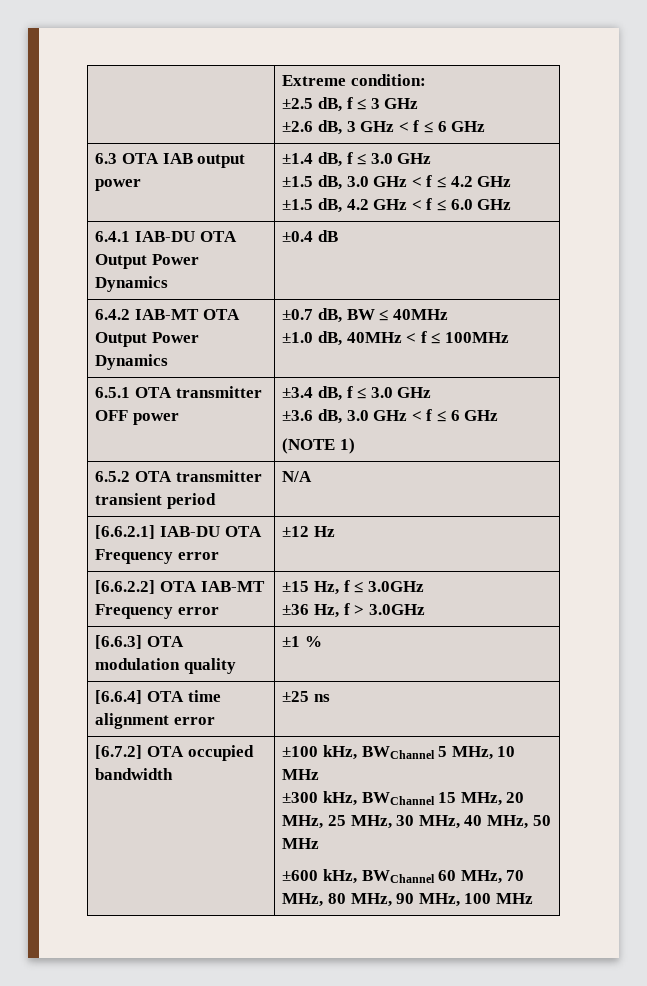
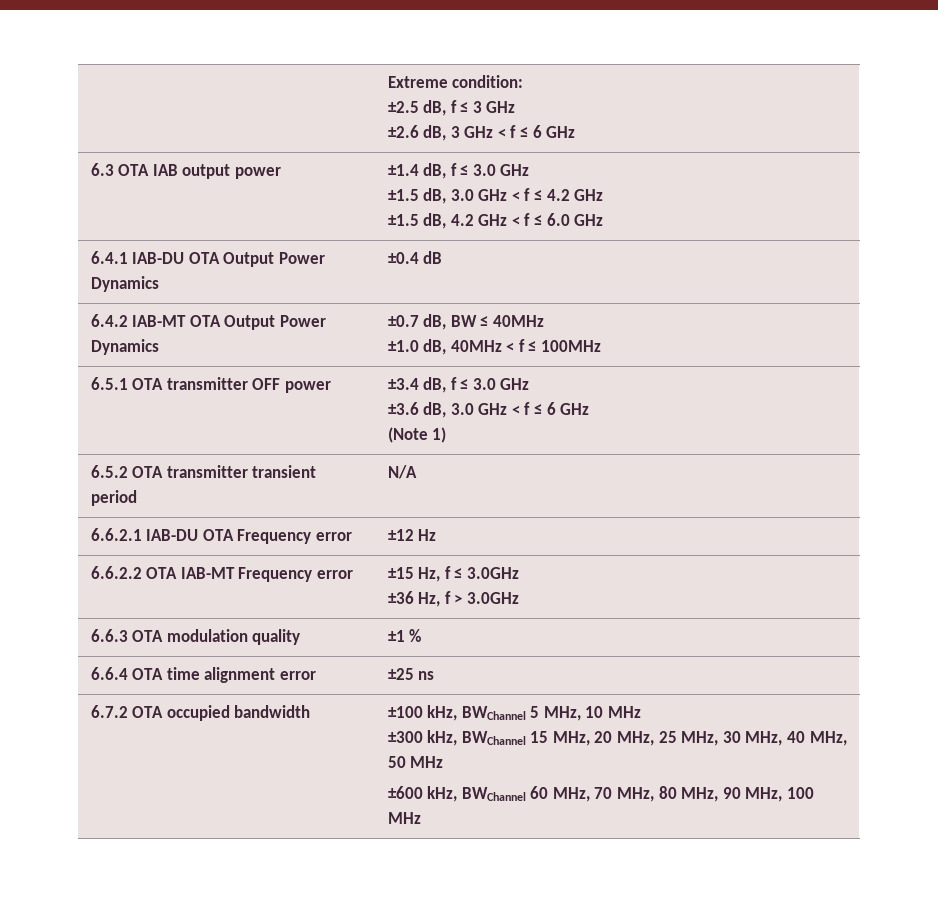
[282,438,336,454] (NOTE -> [387,427,428,443] (Note
[95,525,156,539] [6.6.2.1] -> [90,528,142,541] 6.6.2.1
[95,580,156,594] [6.6.2.2] -> [90,566,142,579] 6.6.2.2
[95,635,143,649] [6.6.3] -> [90,629,128,642] 6.6.3
[95,690,143,704] [6.6.4] -> [90,667,128,680] 6.6.4
[95,745,143,759] [6.7.2] -> [90,705,128,718] 6.7.2

